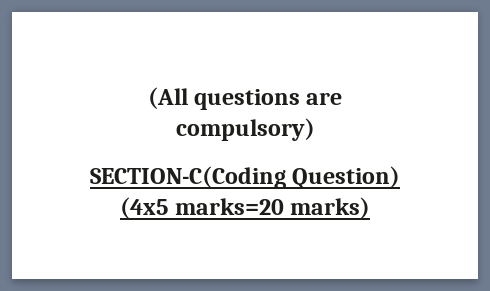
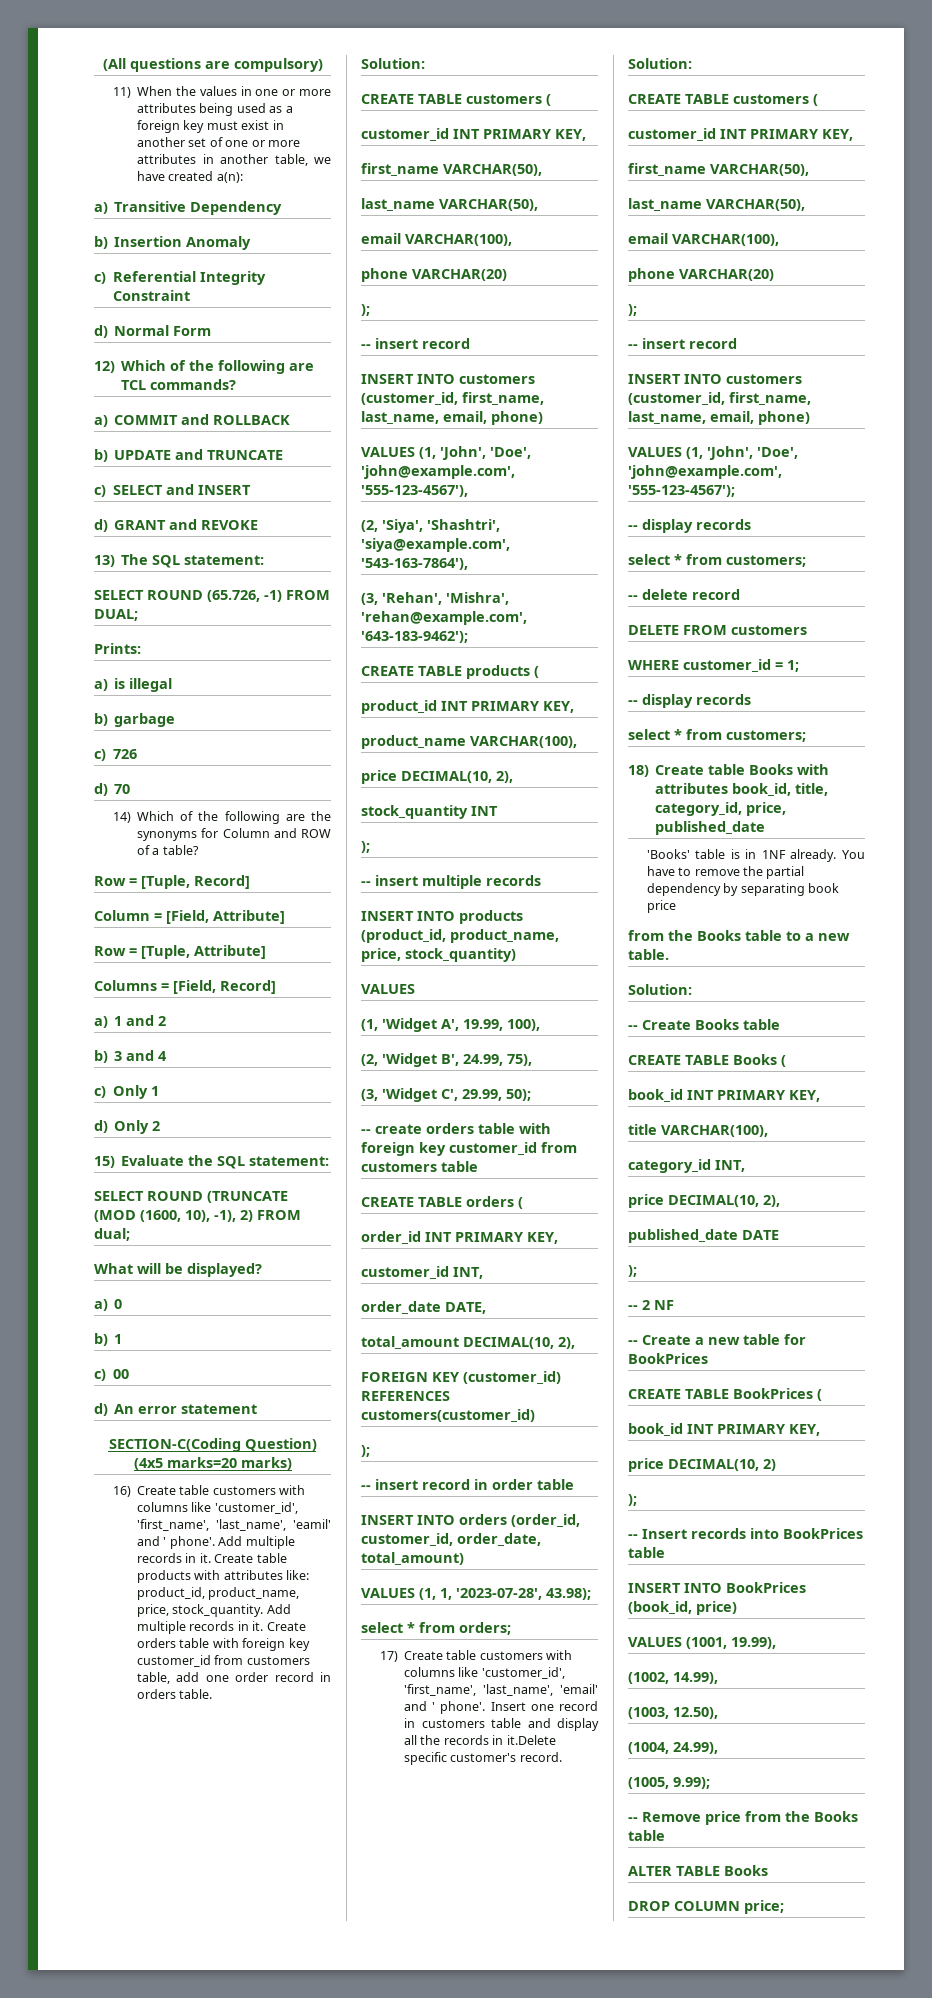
(315, 129) none -> [112,86,331,98] [137,103,293,116] [137,120,284,133] [137,137,300,147] [137,154,332,166] [137,171,243,183] [94,201,283,215] [94,236,252,250] [94,271,266,285] [112,290,190,301] [94,325,212,338] [94,360,315,374] [121,379,237,390] [94,414,291,427] [94,449,284,462] [94,484,251,497] [94,519,259,532] [94,554,265,568] [94,590,330,602] [94,609,138,621] [94,643,141,654] [94,678,173,692] [94,713,176,727] [94,749,137,761] [94,783,131,796] [112,811,331,824] [137,828,332,841] [137,845,199,855] [94,875,250,889] [94,910,285,924] [94,945,266,959] [94,980,276,994] [94,1015,167,1028] [94,1050,168,1063] [94,1085,159,1099] [94,1120,161,1134] [94,1155,330,1169] [94,1191,288,1203] [94,1210,301,1222] [94,1228,130,1241] [94,1263,262,1277] [94,1299,123,1311] [94,1333,123,1346] [94,1369,129,1381] [94,1403,258,1416] // 11) When the values in one or more attributes being used as a foreign key must exist in another set of one or more attributes in another table, we have created a(n): // a) Transitive Dependency // b) Insertion Anomaly // c) Referential Integrity Constraint // d) Normal Form // 12) Which of the following are TCL commands? // a) COMMIT and ROLLBACK // b) UPDATE and TRUNCATE // c) SELECT and INSERT // d) GRANT and REVOKE // 13) The SQL statement: // SELECT ROUND (65.726, -1) FROM DUAL; // Prints: // a) is illegal // b) garbage // c) 726 // d) 70 // 14) Which of the following are the synonyms for Column and ROW of a table? // Row = [Tuple, Record] // Column = [Field, Attribute] // Row = [Tuple, Attribute] // Columns = [Field, Record] // a) 1 and 2 // b) 3 and 4 // c) Only 1 // d) Only 2 // 15) Evaluate the SQL statement: // SELECT ROUND (TRUNCATE (MOD (1600, 10), -1), 2) FROM dual; // What will be displayed? // a) 0 // b) 1 // c) 00 // d) An error statement
(370, 208) none -> [112,1485,306,1497] [137,1502,298,1514] [137,1519,331,1531] [137,1536,295,1549] [137,1553,287,1563] [137,1570,310,1583] [137,1587,300,1600] [137,1604,291,1617] [137,1621,306,1634] [137,1638,310,1651] [137,1655,310,1667] [137,1672,331,1684] [137,1689,213,1699] [361,58,425,69] [361,94,551,106] [361,128,586,141] [361,163,542,176] [361,198,538,211] [361,233,512,246] [361,268,507,282] [361,304,370,316] [361,338,470,349] [361,374,535,384] [361,392,544,405] [361,411,543,425] [361,446,531,460] [361,465,515,479] [361,485,468,497] [361,519,500,533] [361,538,510,552] [361,558,468,570] [361,592,509,605] [361,611,527,625] [361,631,468,643] [361,665,539,679] [361,700,574,714] [361,735,577,749] [361,770,513,784] [361,805,498,819] [361,841,370,853] [361,875,541,889] [361,910,523,924] [361,929,559,943] [361,948,516,962] [361,984,415,994] [361,1018,540,1032] [361,1053,532,1067] [361,1088,531,1102] [361,1123,551,1134] [361,1142,577,1156] [361,1161,478,1172] [361,1196,523,1209] [361,1231,558,1244] [361,1266,483,1279] [361,1301,486,1314] [361,1336,575,1349] [361,1371,561,1384] [361,1391,450,1401] [361,1409,535,1422] [361,1445,370,1457] [361,1479,574,1490] [361,1514,580,1527] [361,1533,541,1546] [361,1552,464,1565] [361,1588,591,1600] [361,1622,511,1635] [379,1650,573,1662] [404,1667,565,1679] [404,1684,598,1696] [404,1701,598,1714] [404,1718,599,1731] [404,1735,556,1745] [404,1752,562,1765] [628,58,692,69] [628,94,818,106] [628,128,853,141] [628,163,809,176] [628,198,805,211] [628,233,779,246] [628,268,774,282] [628,304,637,316] [628,338,737,349] [628,374,802,384] [628,392,811,405] [628,411,810,425] [628,446,798,460] [628,465,782,479] [628,485,735,497] [628,519,751,533] [628,554,806,567] [628,589,740,600] [628,625,807,635] [628,659,799,672] [628,694,751,708] [628,729,806,742] [628,764,830,777] [655,783,829,796] [655,802,787,816] [655,821,766,835] [646,849,865,862] [646,866,805,879] [646,883,839,896] [646,900,676,913] [628,930,850,941] [628,949,669,960] [628,984,692,995] [628,1019,780,1030] [628,1054,786,1067] [628,1089,820,1102] [628,1124,768,1137] [628,1159,745,1173] [628,1194,780,1208] [628,1229,779,1243] [628,1265,637,1277] [628,1300,674,1310] [628,1334,806,1345] [628,1353,708,1364] [628,1388,822,1401] [628,1423,820,1436] [628,1458,776,1472] [628,1494,637,1506] [628,1528,863,1539] [628,1547,665,1558] [628,1582,806,1593] [628,1601,737,1615] [628,1637,776,1649] [628,1672,718,1684] [628,1707,718,1719] [628,1742,718,1754] [628,1777,710,1789] [628,1811,858,1825] [628,1830,665,1841] [628,1865,768,1876] [628,1900,784,1914] // 16) Create table customers with columns like 'customer_id', 'first_name', 'last_name', 'eamil' and ' phone'. Add multiple records in it. Create table products with attributes like: product_id, product_name, price, stock_quantity. Add multiple records in it. Create orders table with foreign key customer_id from customers table, add one order record in orders table. // Solution: // CREATE TABLE customers ( // customer_id INT PRIMARY KEY, // first_name VARCHAR(50), // last_name VARCHAR(50), // email VARCHAR(100), // phone VARCHAR(20) // ); // -- insert record // INSERT INTO customers (customer_id, first_name, last_name, email, phone) // VALUES (1, 'John', 'Doe', 'john@example.com', '555-123-4567'), // (2, 'Siya', 'Shashtri', 'siya@example.com', '543-163-7864'), // (3, 'Rehan', 'Mishra', 'rehan@example.com', '643-183-9462'); // CREATE TABLE products ( // product_id INT PRIMARY KEY, // product_name VARCHAR(100), // price DECIMAL(10, 2), // stock_quantity INT // ); // -- insert multiple records // INSERT INTO products (product_id, product_name, price, stock_quantity) // VALUES // (1, 'Widget A', 19.99, 100), // (2, 'Widget B', 24.99, 75), // (3, 'Widget C', 29.99, 50); // -- create orders table with foreign key customer_id from customers table // CREATE TABLE orders ( // order_id INT PRIMARY KEY, // customer_id INT, // order_date DATE, // total_amount DECIMAL(10, 2), // FOREIGN KEY (customer_id) REFERENCES customers(customer_id) // ); // -- insert record in order table // INSERT INTO orders (order_id, customer_id, order_date, total_amount) // VALUES (1, 1, '2023-07-28', 43.98); // select * from orders; // 17) Create table customers with columns like 'customer_id', 'first_name', 'last_name', 'email' and ' phone'. Insert one record in customers table and display all the records in it.Delete specific customer's record. // Solution: // CREATE TABLE customers ( // customer_id INT PRIMARY KEY, // first_name VARCHAR(50), // last_name VARCHAR(50), // email VARCHAR(100), // phone VARCHAR(20) // ); // -- insert record // INSERT INTO customers (customer_id, first_name, last_name, email, phone) // VALUES (1, 'John', 'Doe', 'john@example.com', '555-123-4567'); // -- display records // select * from customers; // -- delete record // DELETE FROM customers // WHERE customer_id = 1; // -- display records // select * from customers; // 18) Create table Books with attributes book_id, title, category_id, price, published_date // 'Books' table is in 1NF already. You have to remove the partial dependency by separating book price // from the Books table to a new table. // Solution: // -- Create Books table // CREATE TABLE Books ( // book_id INT PRIMARY KEY, // title VARCHAR(100), // category_id INT, // price DECIMAL(10, 2), // published_date DATE // ); // -- 2 NF // -- Create a new table for BookPrices // CREATE TABLE BookPrices ( // book_id INT PRIMARY KEY, // price DECIMAL(10, 2) // ); // -- Insert records into BookPrices table // INSERT INTO BookPrices (book_id, price) // VALUES (1001, 19.99), // (1002, 14.99), // (1003, 12.50), // (1004, 24.99), // (1005, 9.99); // -- Remove price from the Books table // ALTER TABLE Books // DROP COLUMN price;

